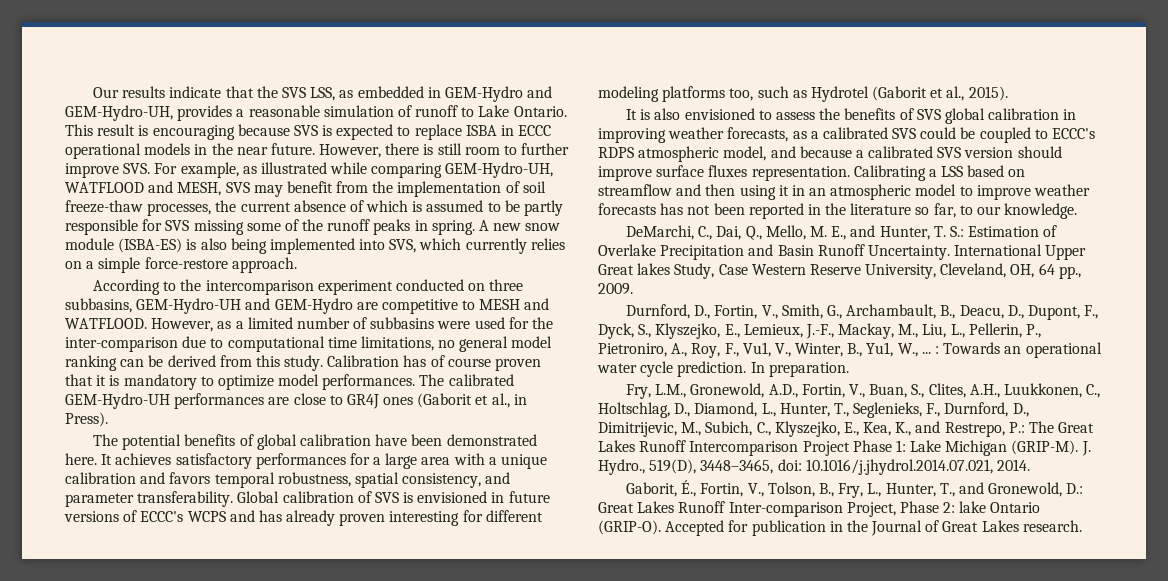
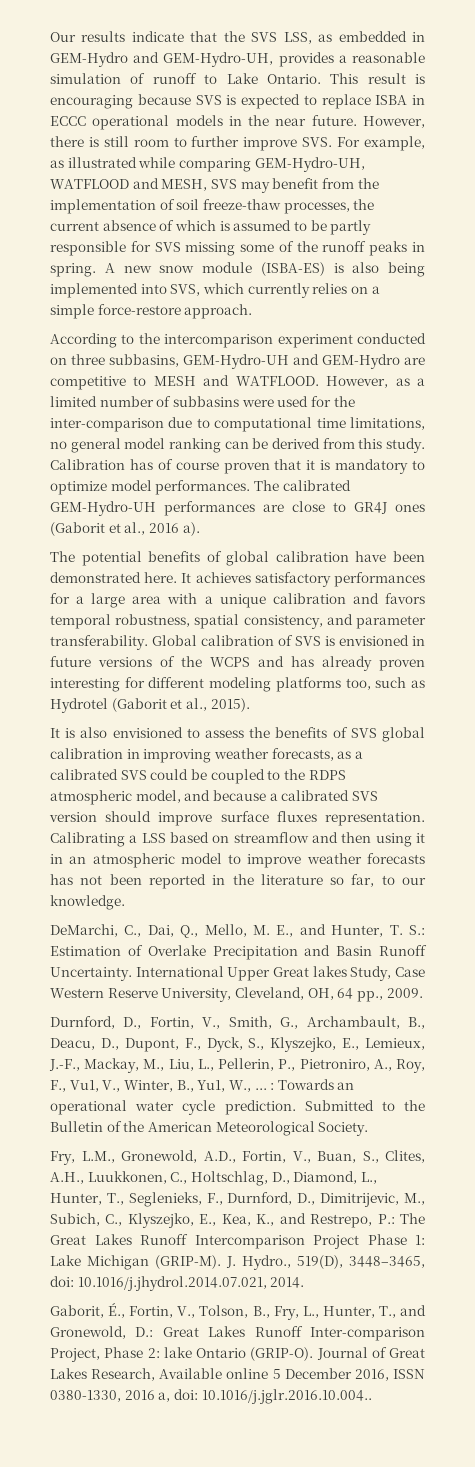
[513,394,527,405] [65,412,108,427] in Press). -> [148,522,200,536] 2016 a).
[140,511,184,522] ECCC's -> [181,656,202,667] the
[1052,128,1096,139] ECCC's -> [283,769,305,780] the
[750,362,849,377] In preparation. -> [304,1100,425,1111] [50,1121,369,1136] Submitted to the Bulletin of the American Meteorological Society.
[665,520,1082,536] Accepted for publication in the Journal of Great Lakes research. -> [316,1347,425,1360] [50,1368,425,1381] [50,1389,372,1404] Journal of Great Lakes Research, Available online 5 December 2016, ISSN 0380-1330, 2016 a, doi: 10.1016/j.jglr.2016.10.004..

